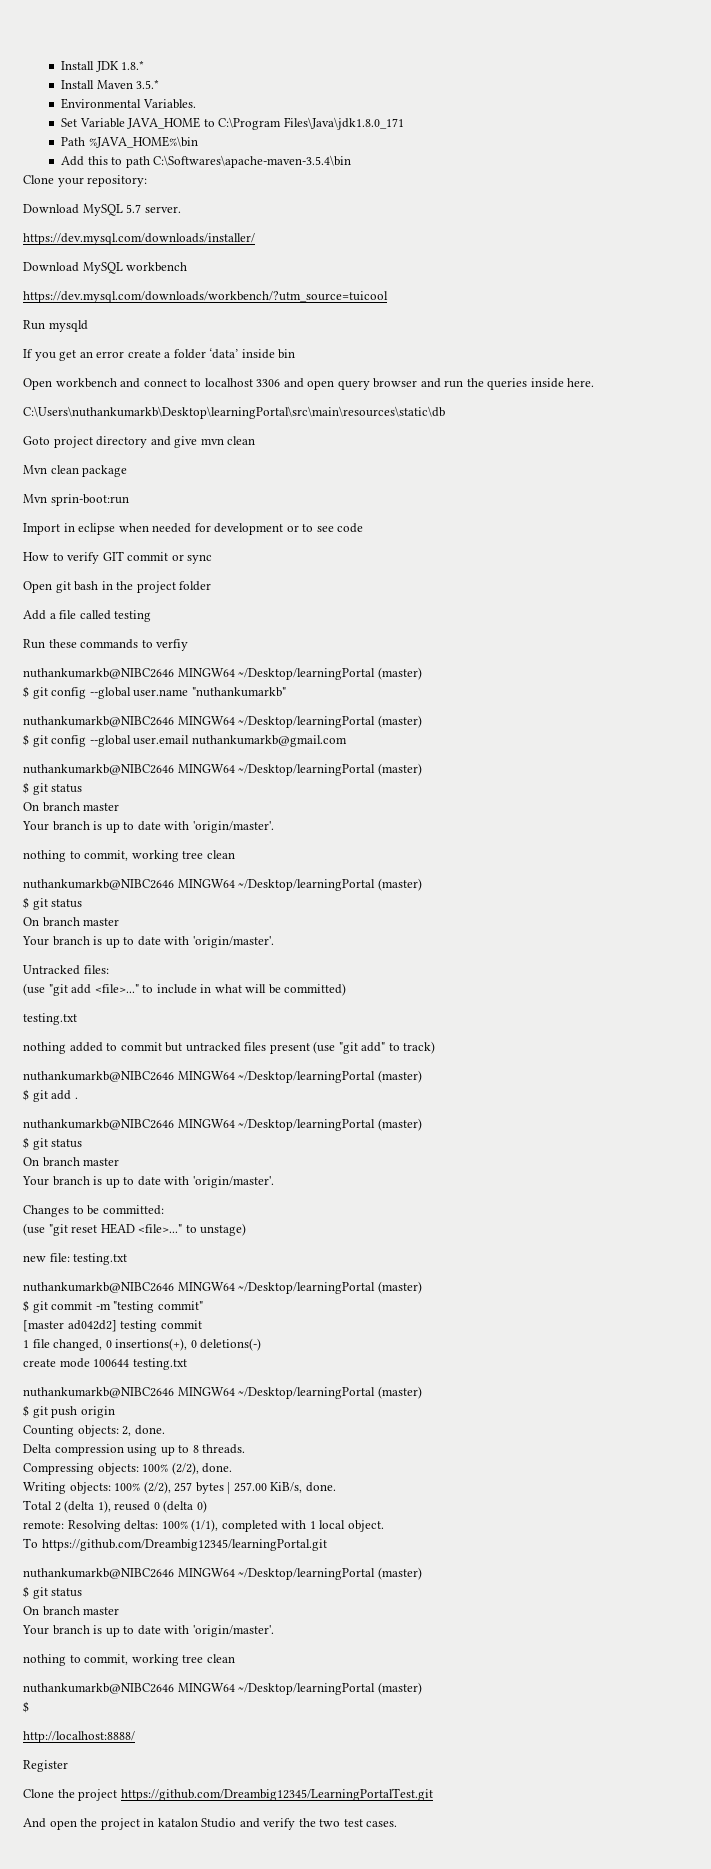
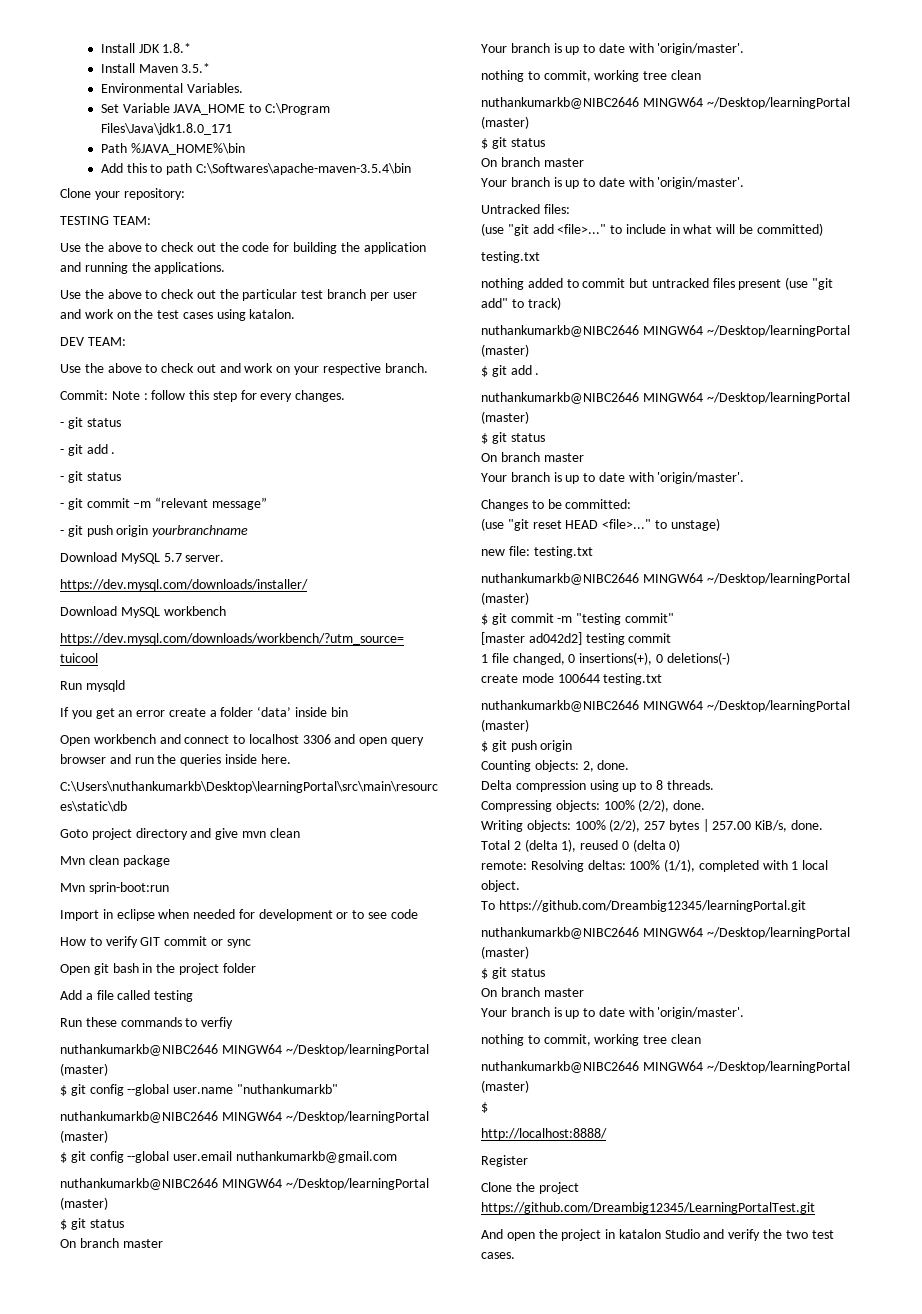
(148, 181) none -> [60,216,151,225] [60,242,426,254] [60,262,226,274] [60,289,417,301] [60,309,296,321] [60,337,126,346] [60,363,428,375] [60,390,346,402] [60,417,121,429] [60,444,116,456] [60,471,121,483] [60,497,267,510] [60,525,249,537] // TESTING TEAM: // Use the above to check out the code for building the application and running the applications. // Use the above to check out the particular test branch per user and work on the test cases using katalon. // DEV TEAM: // Use the above to check out and work on your respective branch. // Commit: Note : follow this step for every changes. // - git status // - git add . // - git status // - git commit –m “relevant message” // - git push origin yourbranchname

